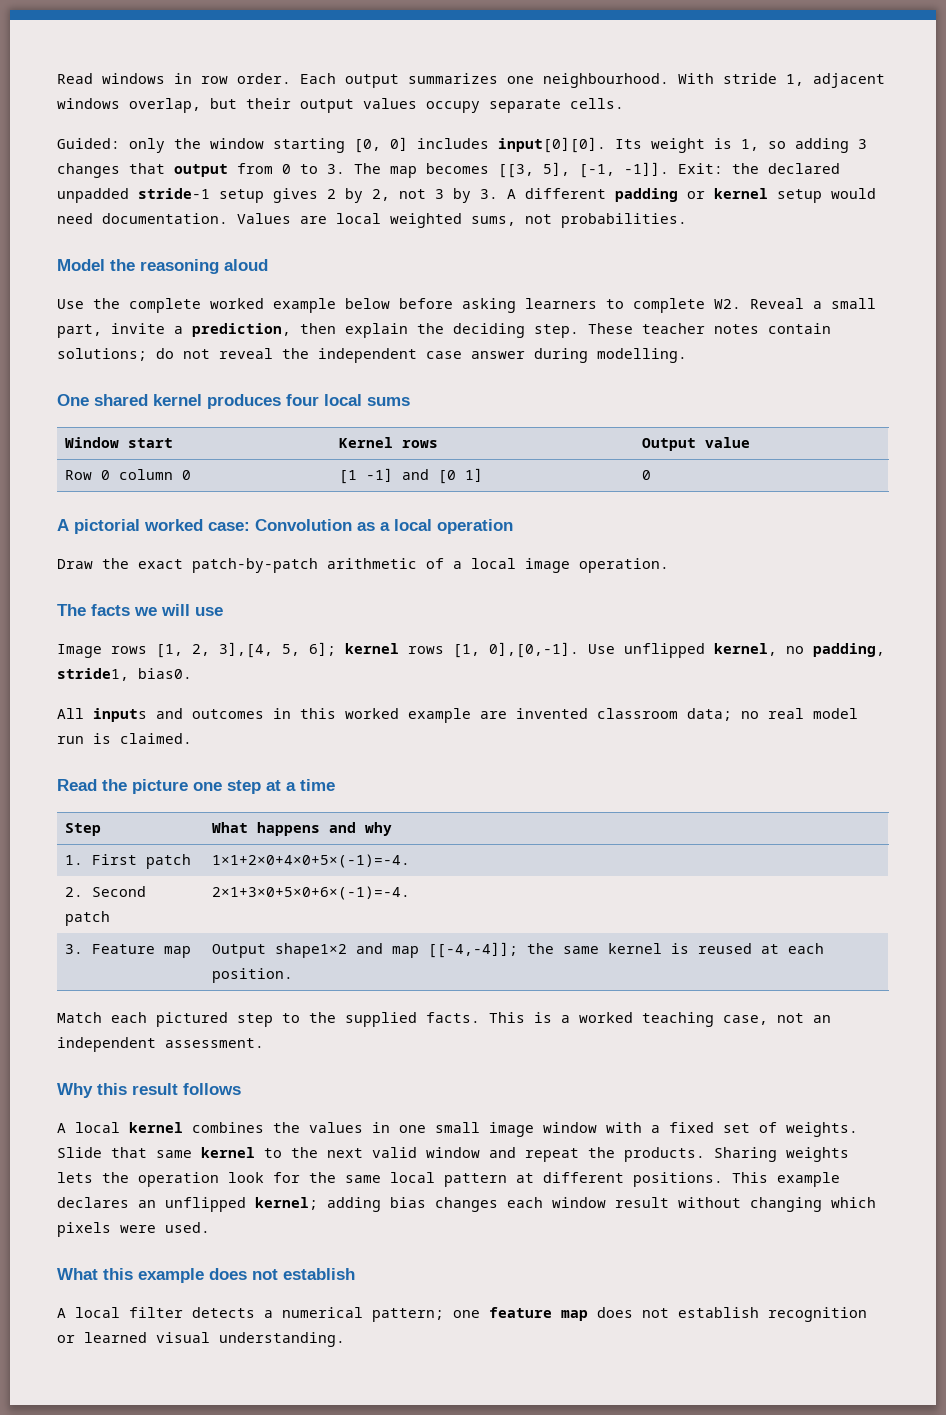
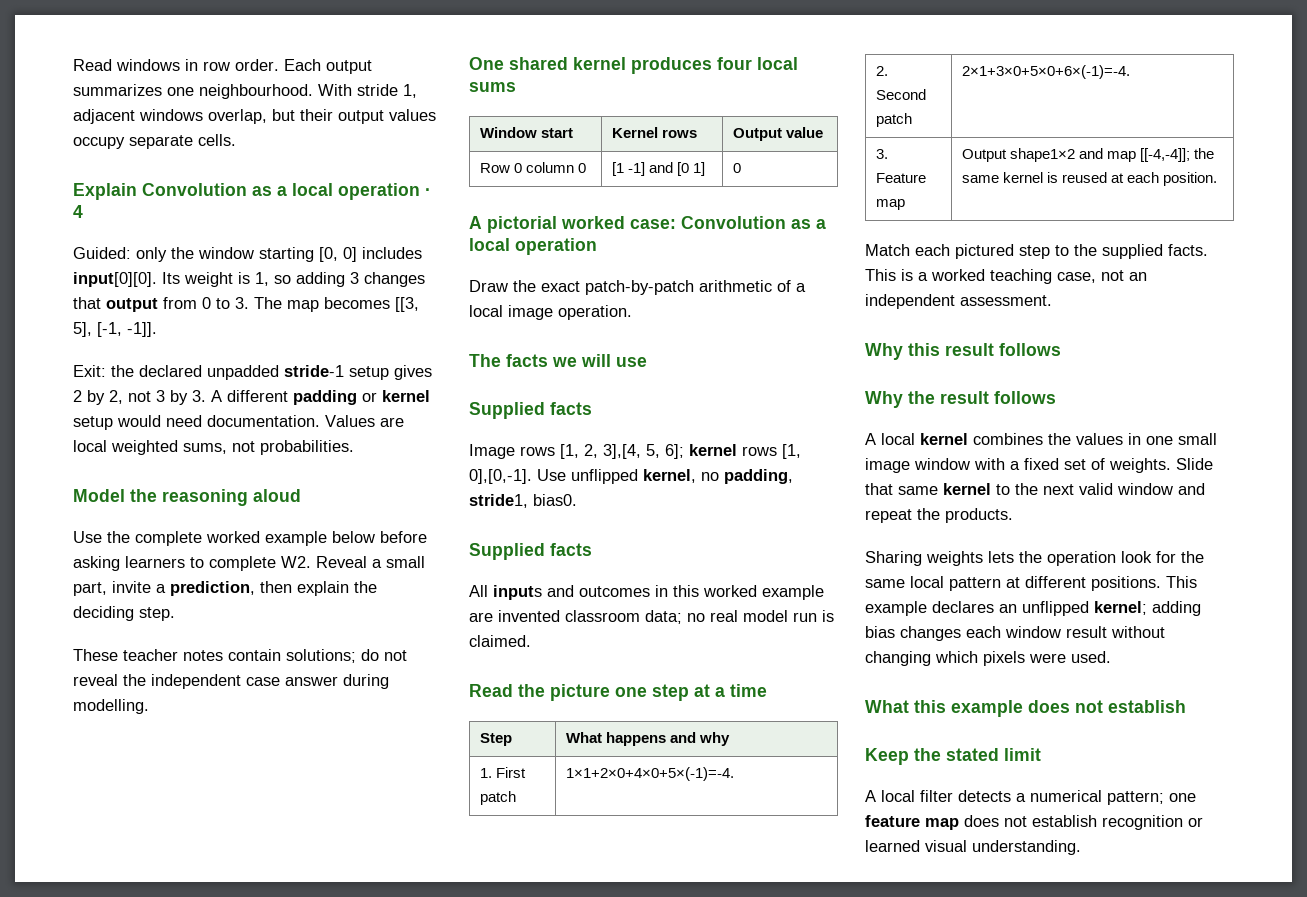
(624, 103) none -> [73,183,431,200] [73,205,83,218] // Explain Convolution as a local operation · 4
(669, 169) none -> (157, 329) //
(579, 331) none -> (175, 614) //
(223, 611) none -> [469,402,592,419] // Supplied facts
(192, 673) none -> [469,543,592,560] // Supplied facts
(241, 1089) none -> [865,391,1056,408] // Why the result follows
(705, 1154) none -> (1013, 515) //
(355, 1274) none -> [865,748,1041,765] // Keep the stated limit

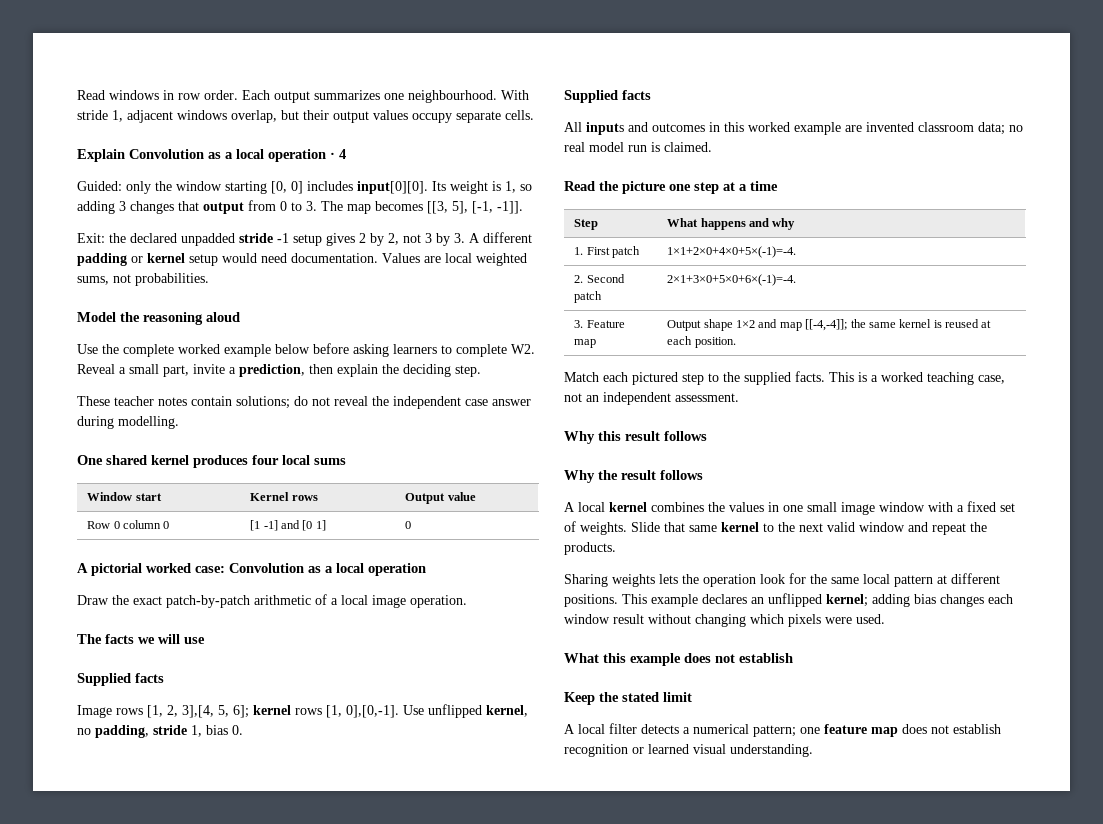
[284,365,344,377] stride-1 -> [239,233,289,243] stride -1
[469,494,577,508] stride1, bias0. -> [153,725,243,737] stride 1, bias 0.
[1009,148,1075,162] shape1×2 -> [703,319,756,331] shape 1×2

